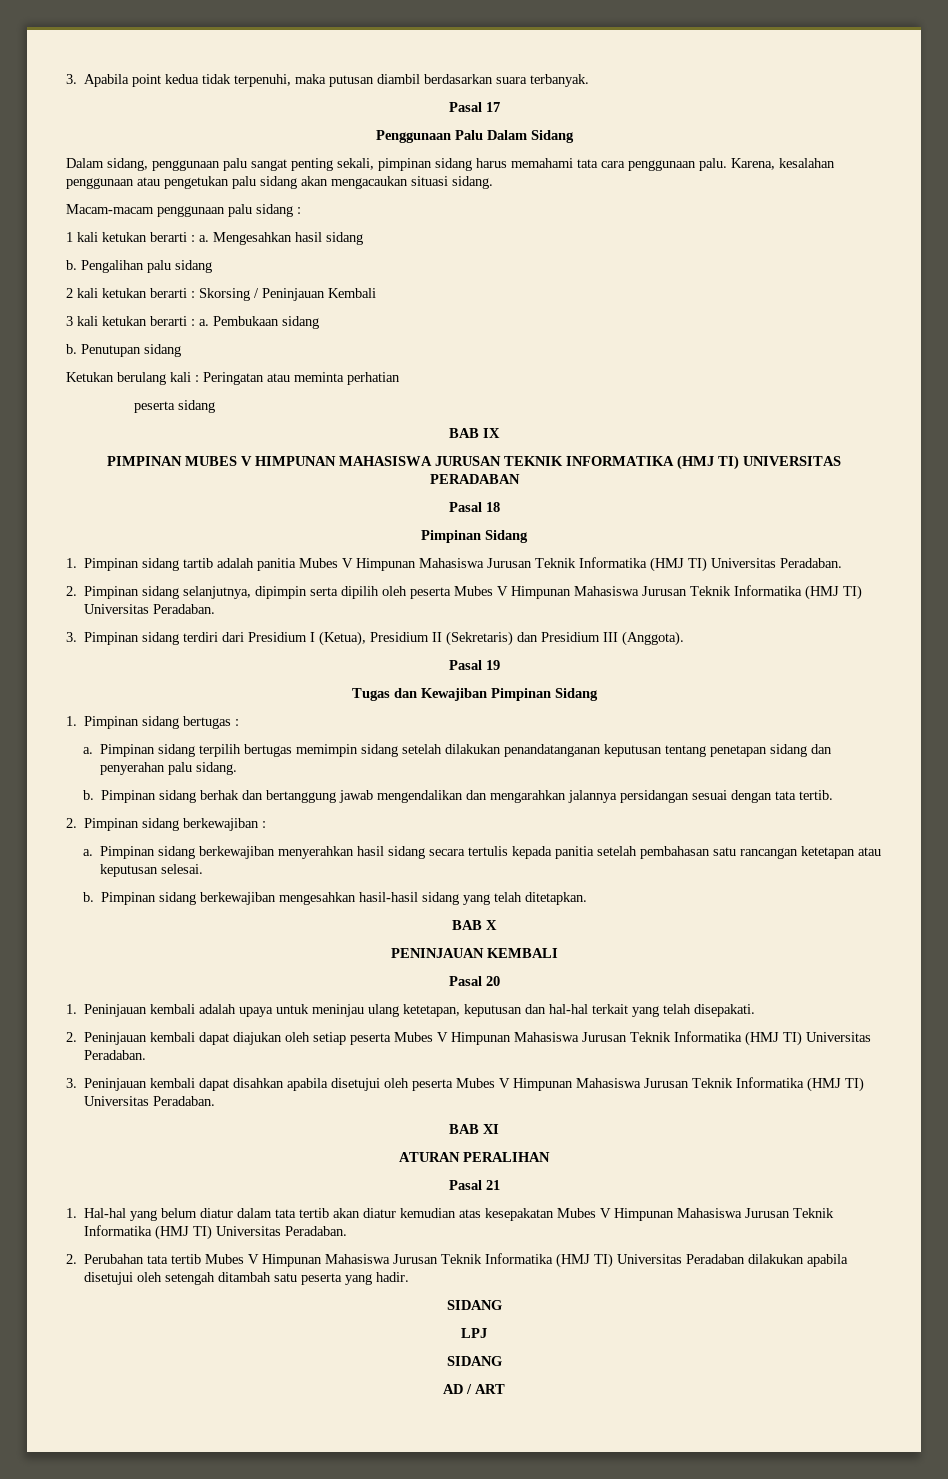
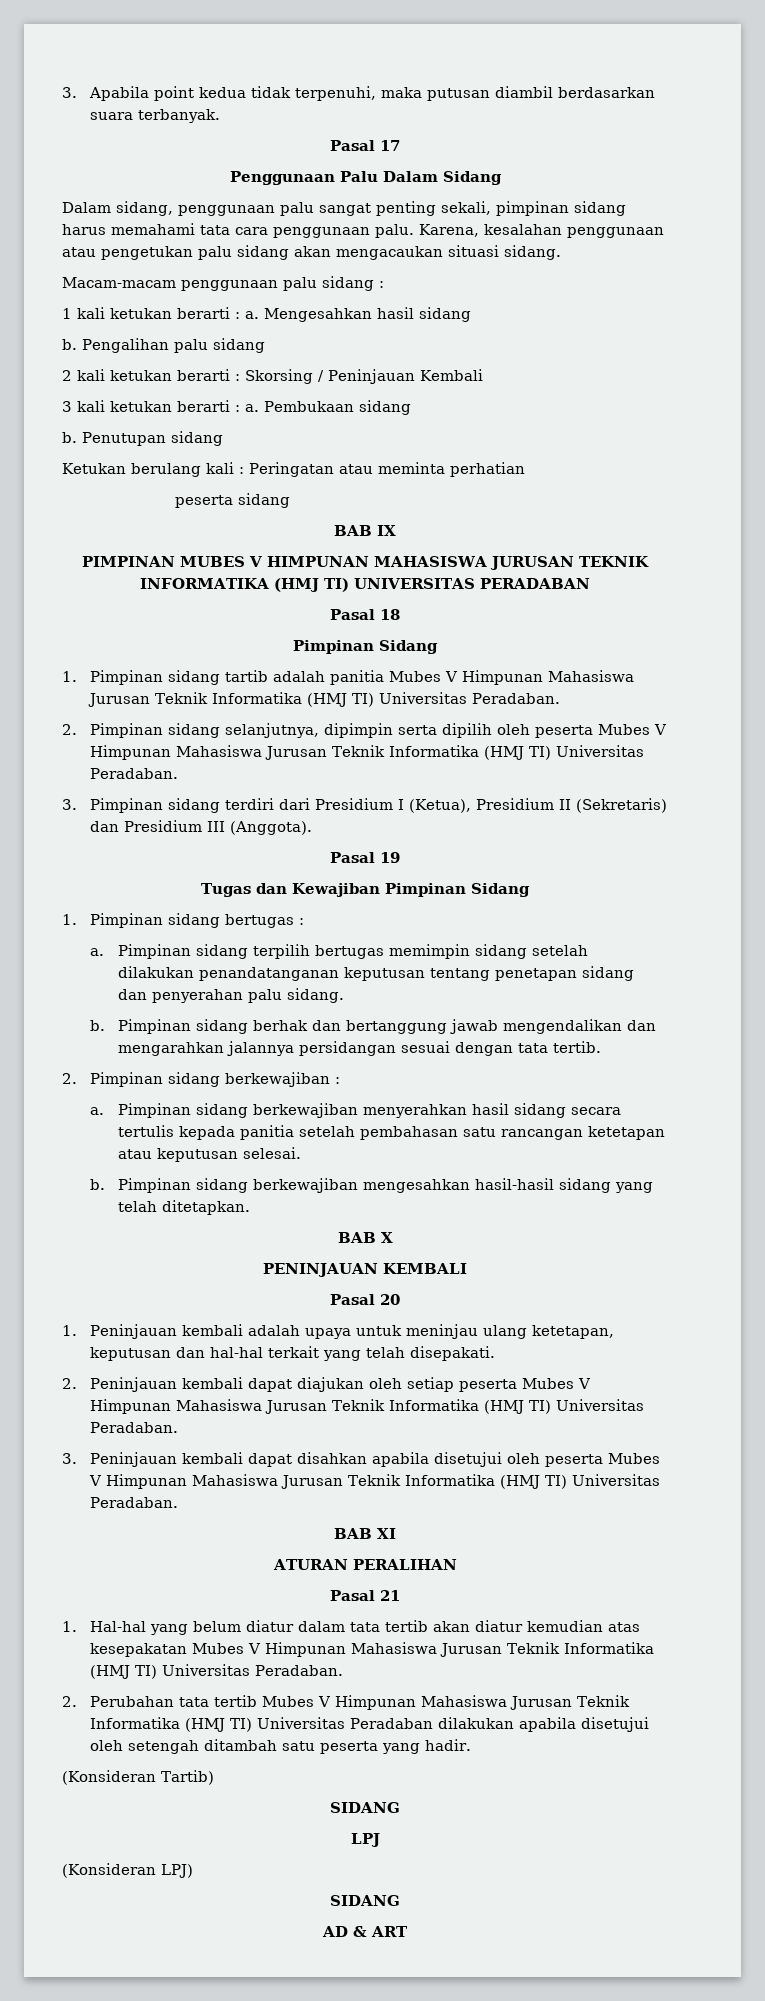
(410, 1277) none -> [62,1770,214,1785] // (Konsideran Tartib)
(487, 1333) none -> [62,1863,193,1878] // (Konsideran LPJ)
[466,1384,472,1394] / -> [353,1926,367,1937] &

